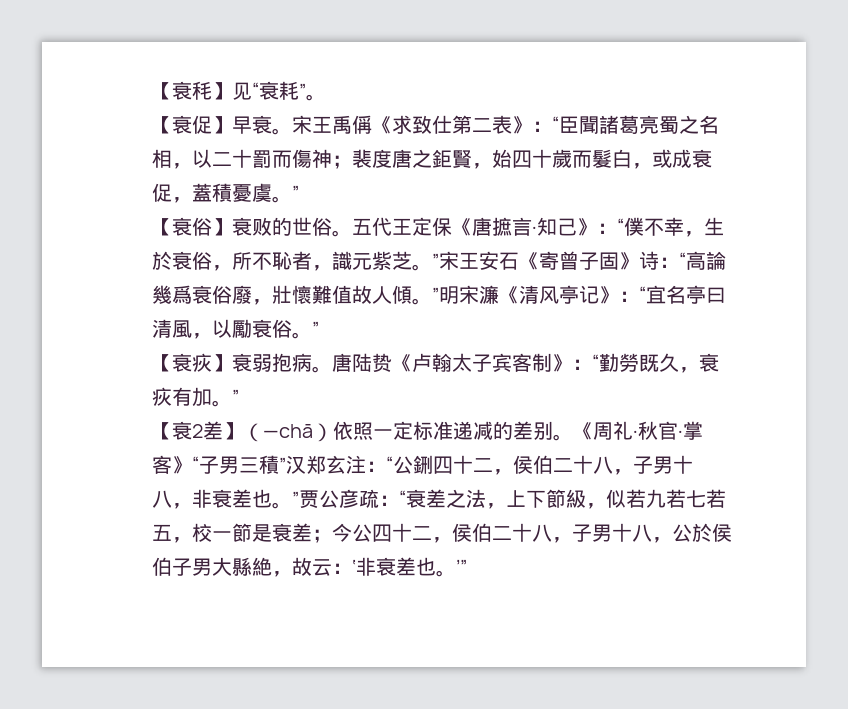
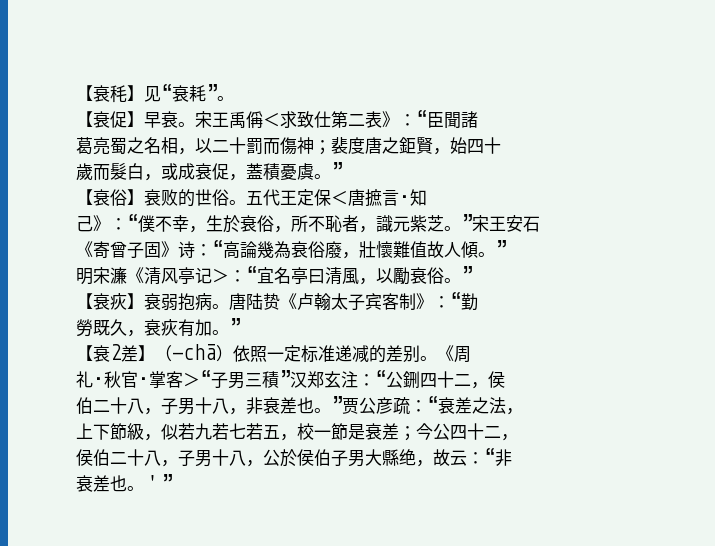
[372,116,392,134] 《 -> [263,113,280,127] ＜
(619, 124) none -> (478, 119) //
(552, 158) none -> (501, 145) //
[452,218,472,236] 《 -> [331,191,348,205] ＜
(557, 226) none -> (427, 197) //
(519, 261) none -> (540, 224) //
[172,285,192,304] 爲 -> [274,241,291,259] 為
(439, 294) none -> (506, 248) //
[599,286,619,304] 》 -> [212,269,229,283] ＞
(619, 362) none -> (478, 302) //
[263,424,313,438] —chā -> [172,344,216,360] -chā
(613, 431) none -> (471, 354) //
[172,456,192,474] 》 -> [183,373,200,387] ＞
(533, 464) none -> (505, 379) //
(506, 506) none -> (523, 411) //
(452, 540) none -> (518, 437) //
[252,557,272,576] 絶 -> [399,449,416,466] 绝
[352,557,467,577] ‘非衰差也。’” -> [484,448,512,466] [76,474,172,492] “非 // 衰差也。＇”

